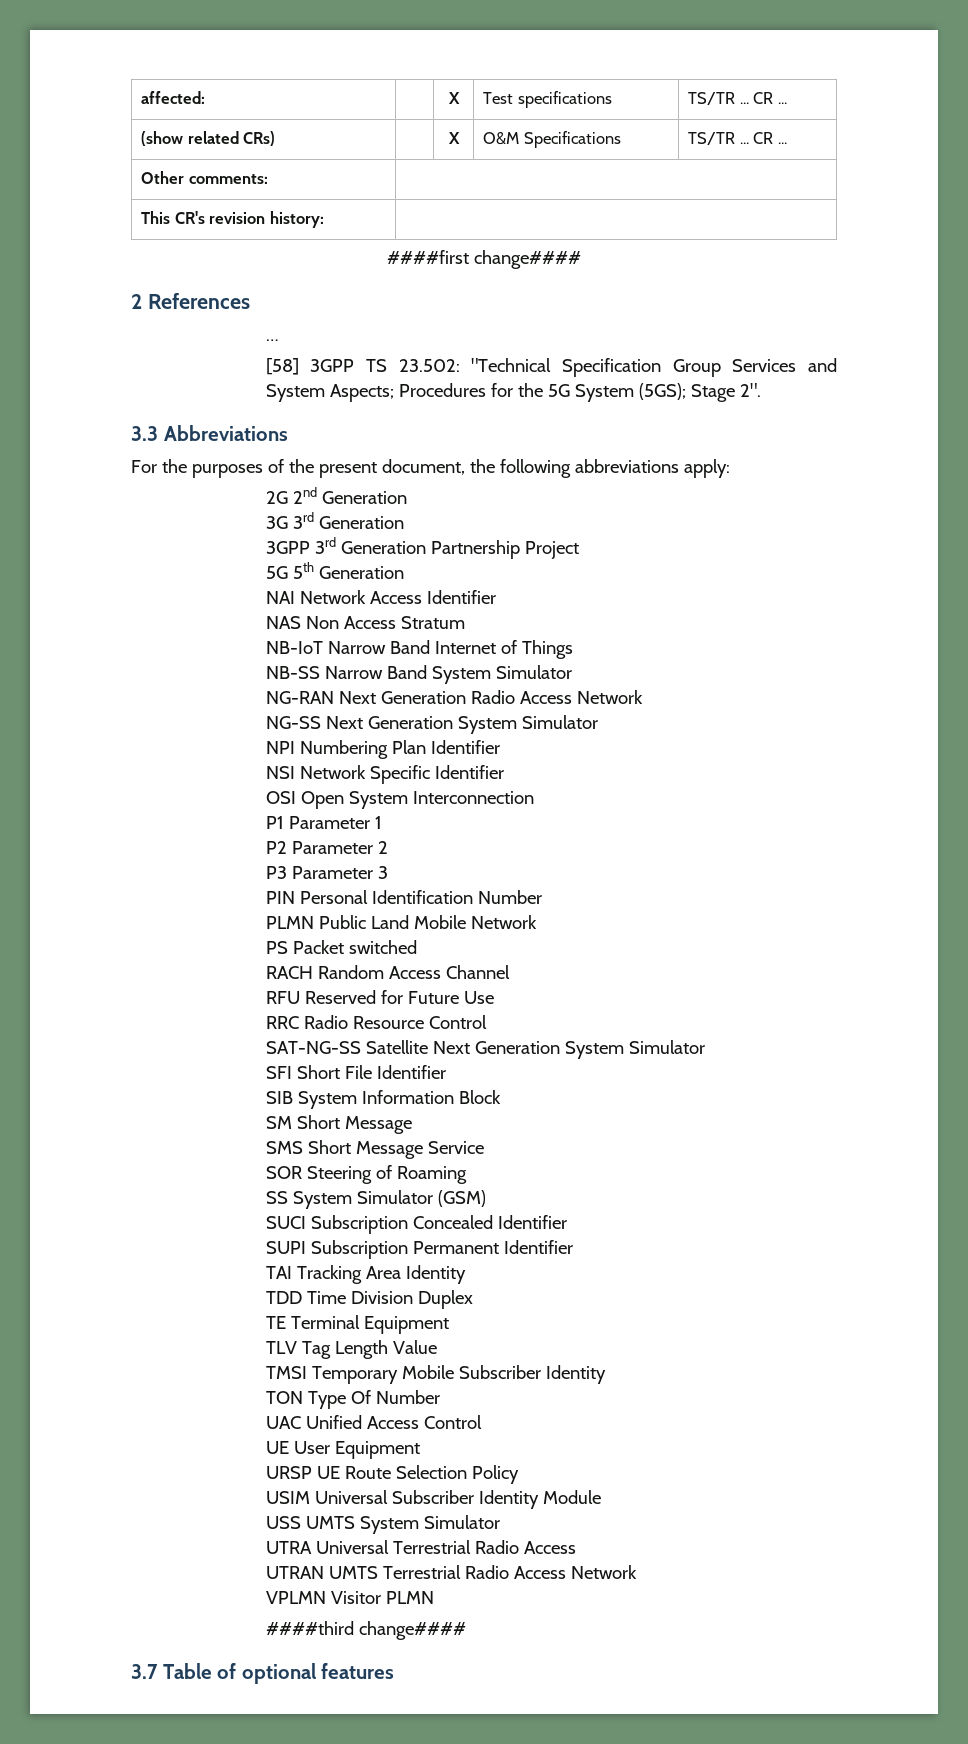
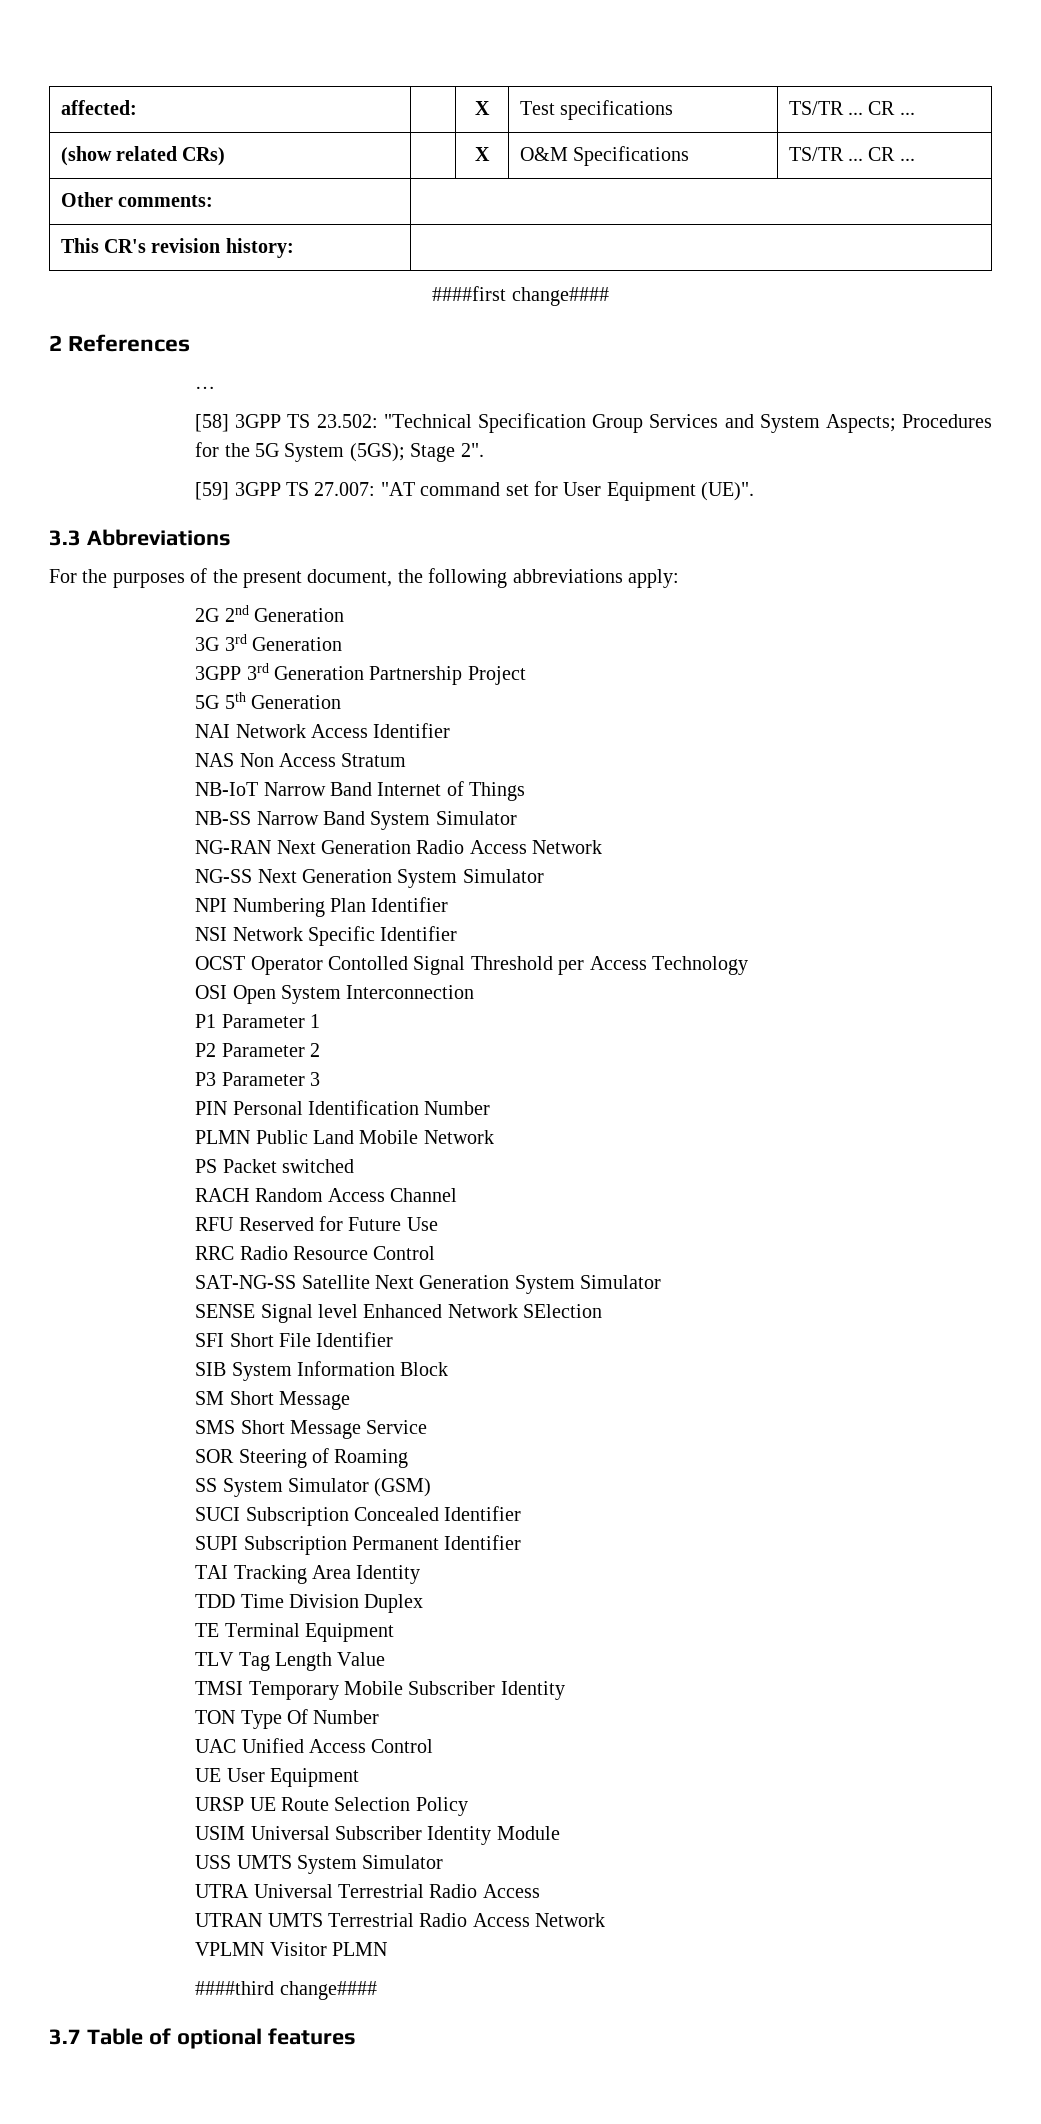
(761, 390) none -> [195,481,755,501] // [59] 3GPP TS 27.007: "AT command set for User Equipment (UE)".
(504, 772) none -> [195,956,748,975] // OCST Operator Contolled Signal Threshold per Access Technology
(705, 1047) none -> [195,1304,603,1323] // SENSE Signal level Enhanced Network SElection

